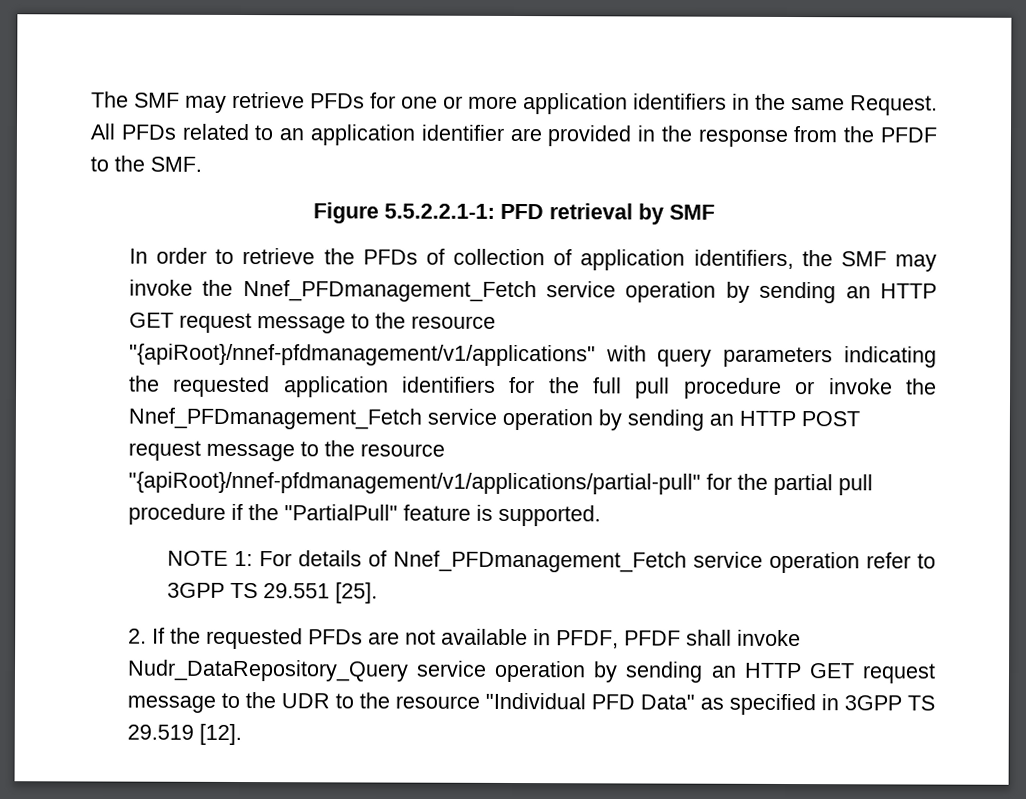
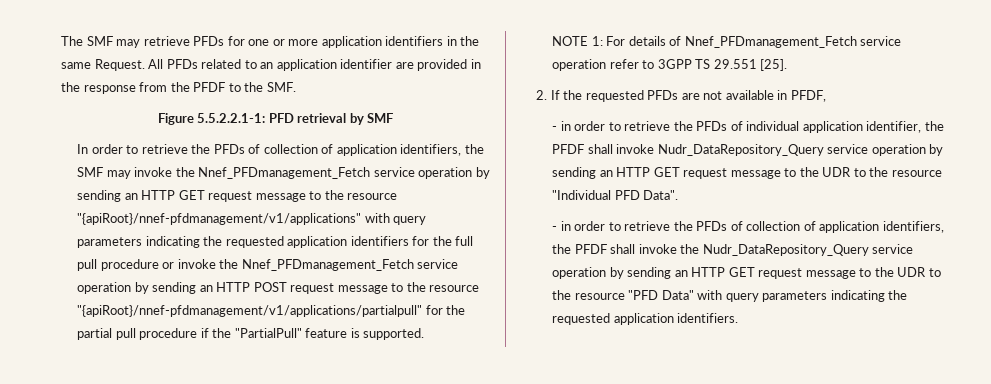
[127,471,701,495] "{apiRoot}/nnef-pfdmanagement/v1/applications/partial-pull" -> [77,305,423,317] "{apiRoot}/nnef-pfdmanagement/v1/applications/partialpull"
(619, 639) none -> [552,121,944,133] // - in order to retrieve the PFDs of individual application identifier, the
[639,693,935,716] [126,723,242,746] Data" as specified in 3GPP TS 29.519 [12]. -> [643,190,679,200] [552,221,944,233] [552,244,914,256] [552,267,941,279] [552,290,908,302] [552,313,739,325] Data". // - in order to retrieve the PFDs of collection of application identifiers, the PFDF shall invoke the Nudr_DataRepository_Query service operation by sending an HTTP GET request message to the UDR to the resource "PFD Data" with query parameters indicating the requested application identifiers.

